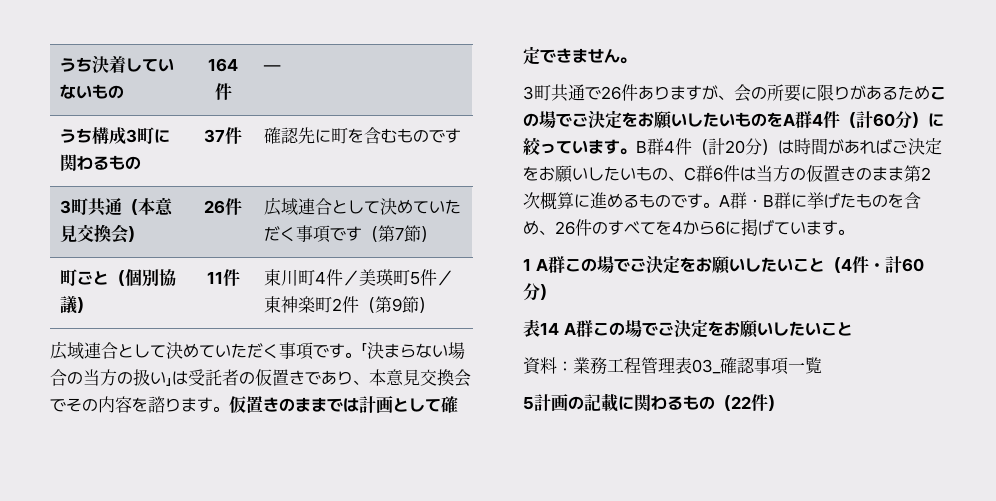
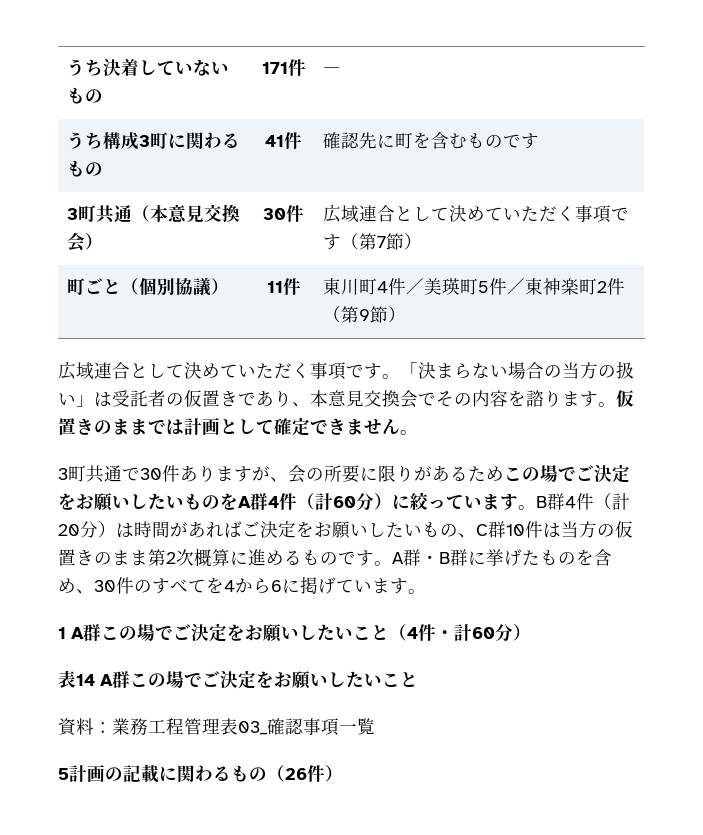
[208,58,238,72] 164 -> [261,62,288,74] 171
[204,129,225,143] 37 -> [265,135,284,147] 41
[204,200,225,214] 26 -> [263,208,286,220] 30
[601,86,621,100] 26 -> [140,468,162,480] 30
[713,167,723,181] 6 -> [506,524,525,536] 10
[555,221,575,235] 26 -> [94,580,116,592] 30
[731,396,751,409] 22 -> [285,768,307,780] 26

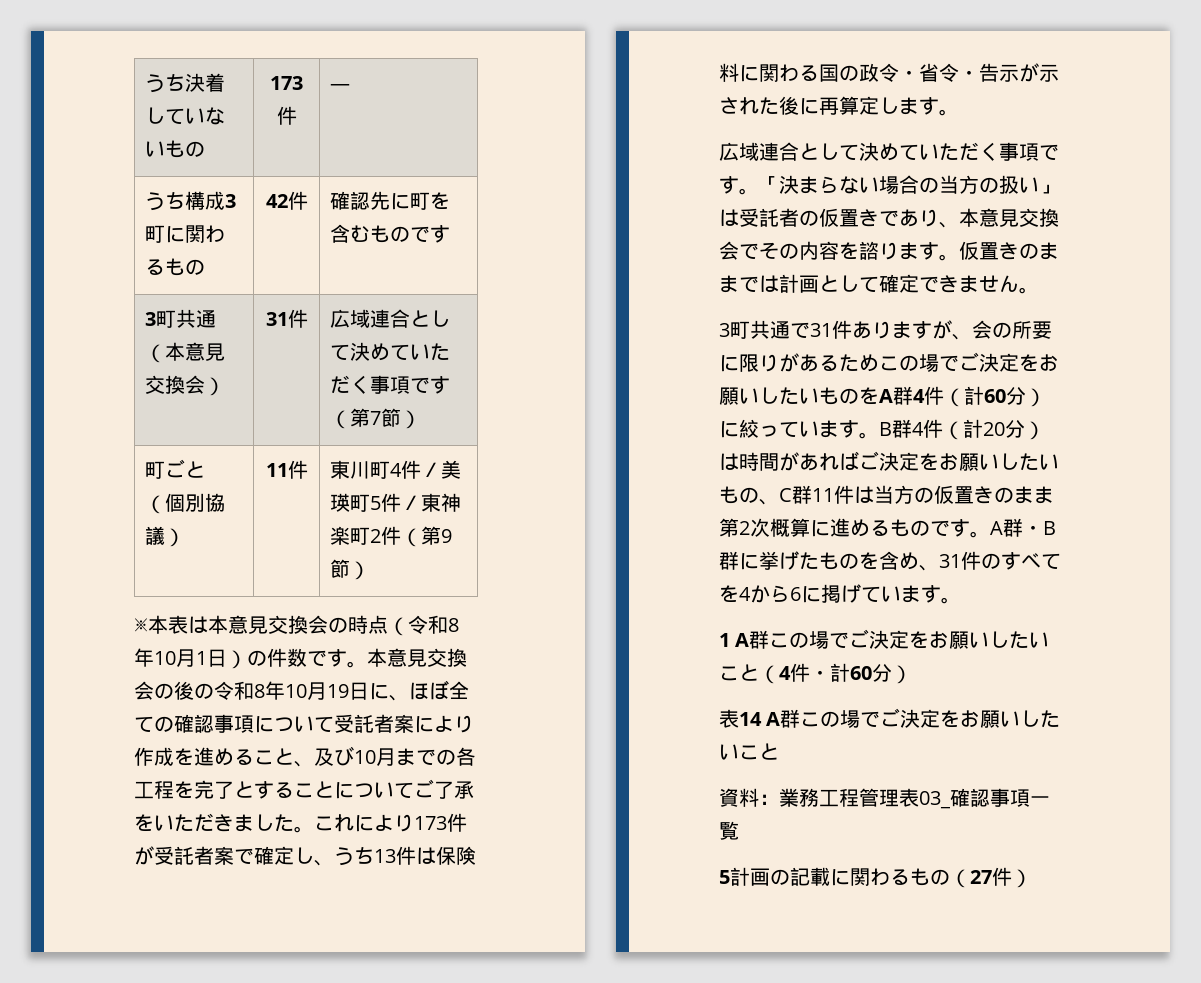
[261,62,288,74] 171 -> [270,76,303,90] 173
[265,135,284,147] 41 -> [265,194,288,208] 42
[263,208,286,220] 30 -> [265,312,288,326] 31
(407, 314) none -> [134,615,459,636] [134,648,467,669] [134,680,469,701] [134,714,474,733] [134,746,476,767] [134,779,474,799] [134,813,467,833] [134,846,476,866] [719,63,1059,82] [719,96,959,116] // ※本表は本意見交換会の時点（令和8年10月1日）の件数です。本意見交換会の後の令和8年10月19日に、ほぼ全ての確認事項について受託者案により作成を進めること、及び10月までの各工程を完了とすることについてご了承をいただきました。これにより173件が受託者案で確定し、うち13件は保険料に関わる国の政令・省令・告示が示された後に再算定します。
[140,468,162,480] 30 -> [810,323,832,337] 31
[506,524,525,536] 10 -> [812,488,834,502] 11
[94,580,116,592] 30 -> [939,554,961,568] 31
[285,768,307,780] 26 -> [970,870,992,884] 27

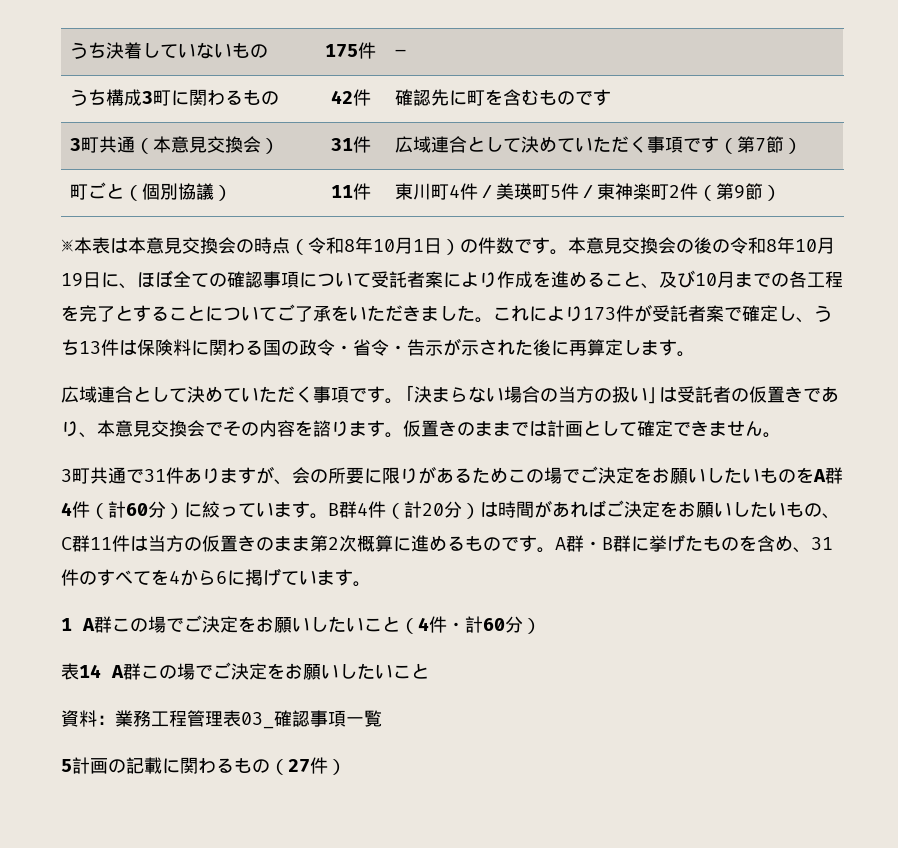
[270,76,303,90] 173 -> [325,44,358,57] 175

